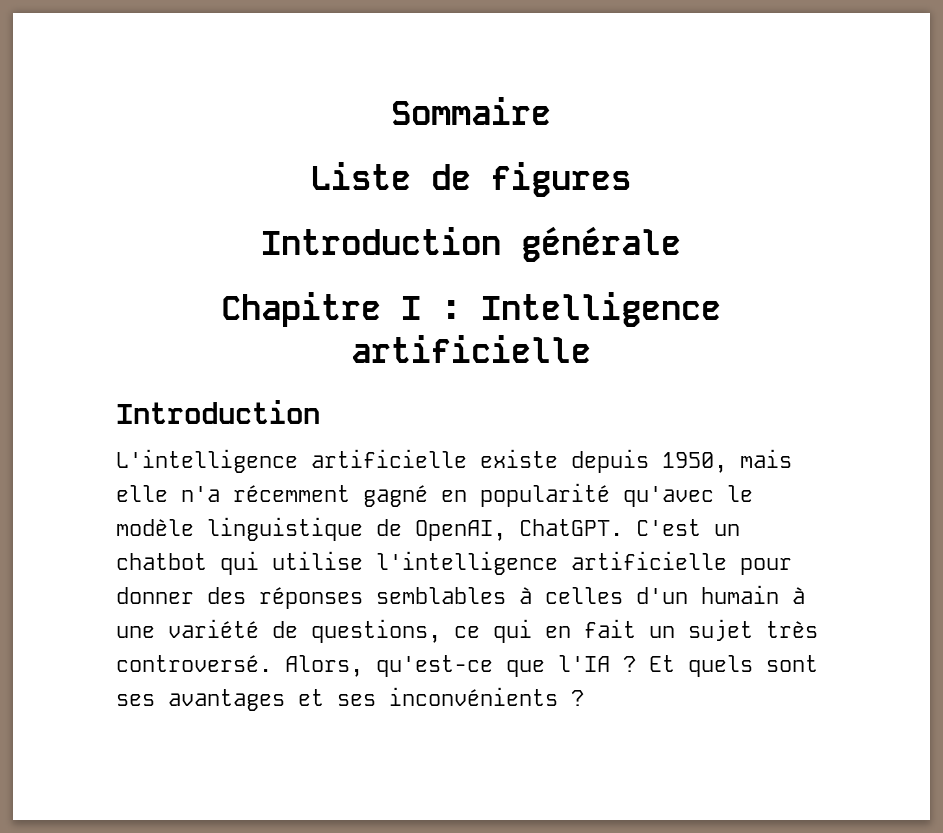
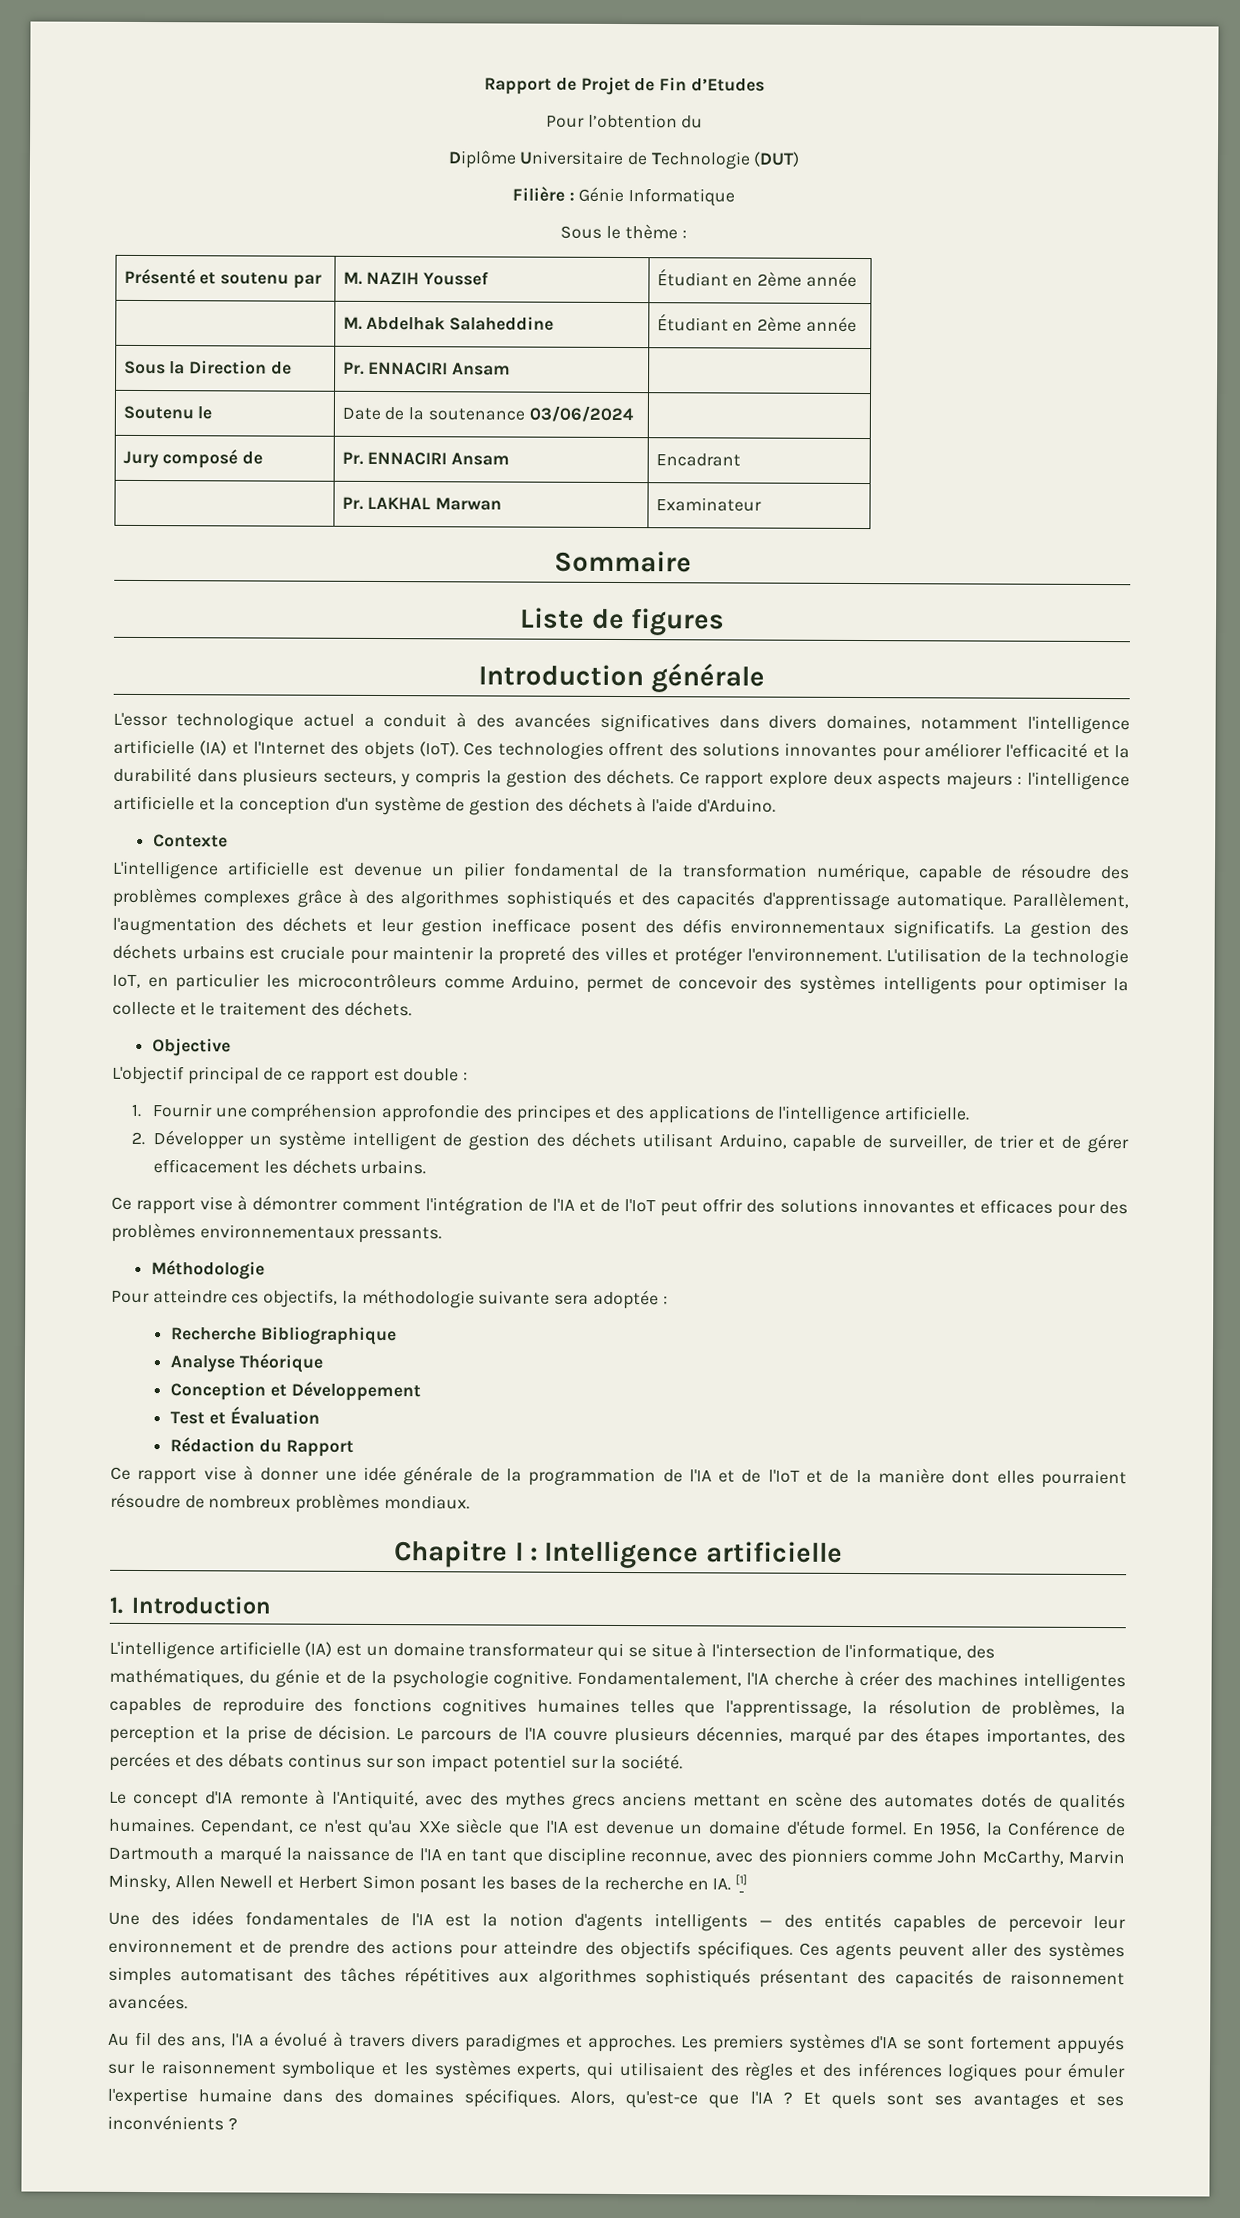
(390, 111) none -> [484,76,765,96] [545,113,704,129] [447,150,801,170] [511,186,736,207] [560,224,687,240] [123,268,322,289] [342,271,490,286] [656,268,857,287] [342,316,555,331] [656,313,857,332] [123,360,292,375] [342,361,512,376] [122,405,213,420] [341,405,634,423] [122,449,264,469] [341,451,511,466] [655,453,741,467] [341,496,503,511] [655,497,762,512] Rapport de Projet de Fin d’Etudes // Pour l’obtention du // Diplôme Universitaire de Technologie (DUT) // Filière : Génie Informatique // Sous le thème : // Présenté et soutenu par | M. NAZIH Youssef | Étudiant en 2ème année // | M. Abdelhak Salaheddine | Étudiant en 2ème année // Sous la Direction de | Pr. ENNACIRI Ansam | // Soutenu le | Date de la soutenance 03/06/2024 | // Jury composé de | Pr. ENNACIRI Ansam | Encadrant // | Pr. LAKHAL Marwan | Examinateur //
(681, 244) none -> [113,712,1130,735] [113,739,1131,762] [113,766,1131,791] [113,795,776,816] [152,834,228,848] [112,860,1130,883] [112,887,1129,911] [112,916,1129,939] [112,943,1129,968] [112,973,1130,996] [112,1000,412,1017] [151,1038,231,1057] [112,1065,469,1085] [131,1102,970,1125] [131,1130,1130,1154] [153,1158,427,1175] [111,1195,1129,1218] [111,1222,443,1244] [150,1260,265,1280] [111,1288,668,1310] [171,1326,397,1346] [170,1353,323,1373] [170,1381,421,1402] [170,1406,320,1425] [170,1437,354,1457] [110,1465,1128,1489] [110,1492,470,1513] // L'essor technologique actuel a conduit à des avancées significatives dans divers domaines, notamment l'intelligence artificielle (IA) et l'Internet des objets (IoT). Ces technologies offrent des solutions innovantes pour améliorer l'efficacité et la durabilité dans plusieurs secteurs, y compris la gestion des déchets. Ce rapport explore deux aspects majeurs : l'intelligence artificielle et la conception d'un système de gestion des déchets à l'aide d'Arduino. // Contexte // L'intelligence artificielle est devenue un pilier fondamental de la transformation numérique, capable de résoudre des problèmes complexes grâce à des algorithmes sophistiqués et des capacités d'apprentissage automatique. Parallèlement, l'augmentation des déchets et leur gestion inefficace posent des défis environnementaux significatifs. La gestion des déchets urbains est cruciale pour maintenir la propreté des villes et protéger l'environnement. L'utilisation de la technologie IoT, en particulier les microcontrôleurs comme Arduino, permet de concevoir des systèmes intelligents pour optimiser la collecte et le traitement des déchets. // Objective // L'objectif principal de ce rapport est double : // 1. Fournir une compréhension approfondie des principes et des applications de l'intelligence artificielle. // 2. Développer un système intelligent de gestion des déchets utilisant Arduino, capable de surveiller, de trier et de gérer efficacement les déchets urbains. // Ce rapport vise à démontrer comment l'intégration de l'IA et de l'IoT peut offrir des solutions innovantes et efficaces pour des problèmes environnementaux pressants. // Méthodologie // Pour atteindre ces objectifs, la méthodologie suivante sera adoptée : // Recherche Bibliographique // Analyse Théorique // Conception et Développement // Test et Évaluation // Rédaction du Rapport // Ce rapport vise à donner une idée générale de la programmation de l'IA et de l'IoT et de la manière dont elles pourraient résoudre de nombreux problèmes mondiaux.
(591, 349) none -> [109,1596,123,1614] 1.
[480,449,792,473] [116,483,753,507] [116,517,740,541] [116,551,792,575] [116,585,805,609] [116,619,818,643] [116,655,272,672] existe depuis 1950, mais elle n'a récemment gagné en popularité qu'avec le modèle linguistique de OpenAI, ChatGPT. C'est un chatbot qui utilise l'intelligence artificielle pour donner des réponses semblables à celles d'un humain à une variété de questions, ce qui en fait un sujet très controversé. -> [304,1641,996,1663] [109,1667,1127,1692] [109,1697,1127,1720] [109,1724,1127,1747] [109,1751,683,1773] [109,1789,1126,1813] [108,1817,1126,1838] [108,1845,1126,1868] [108,1873,748,1894] [108,1910,1127,1933] [108,1938,1125,1962] [108,1966,1125,1989] [108,1993,188,2010] [108,2031,1125,2055] [107,2060,1126,2082] [107,2087,560,2108] (IA) est un domaine transformateur qui se situe à l'intersection de l'informatique, des mathématiques, du génie et de la psychologie cognitive. Fondamentalement, l'IA cherche à créer des machines intelligentes capables de reproduire des fonctions cognitives humaines telles que l'apprentissage, la résolution de problèmes, la perception et la prise de décision. Le parcours de l'IA couvre plusieurs décennies, marqué par des étapes importantes, des percées et des débats continus sur son impact potentiel sur la société. // Le concept d'IA remonte à l'Antiquité, avec des mythes grecs anciens mettant en scène des automates dotés de qualités humaines. Cependant, ce n'est qu'au XXe siècle que l'IA est devenue un domaine d'étude formel. En 1956, la Conférence de Dartmouth a marqué la naissance de l'IA en tant que discipline reconnue, avec des pionniers comme John McCarthy, Marvin Minsky, Allen Newell et Herbert Simon posant les bases de la recherche en IA. [1] // Une des idées fondamentales de l'IA est la notion d'agents intelligents — des entités capables de percevoir leur environnement et de prendre des actions pour atteindre des objectifs spécifiques. Ces agents peuvent aller des systèmes simples automatisant des tâches répétitives aux algorithmes sophistiqués présentant des capacités de raisonnement avancées. // Au fil des ans, l'IA a évolué à travers divers paradigmes et approches. Les premiers systèmes d'IA se sont fortement appuyés sur le raisonnement symbolique et les systèmes experts, qui utilisaient des règles et des inférences logiques pour émuler l'expertise humaine dans des domaines spécifiques.

